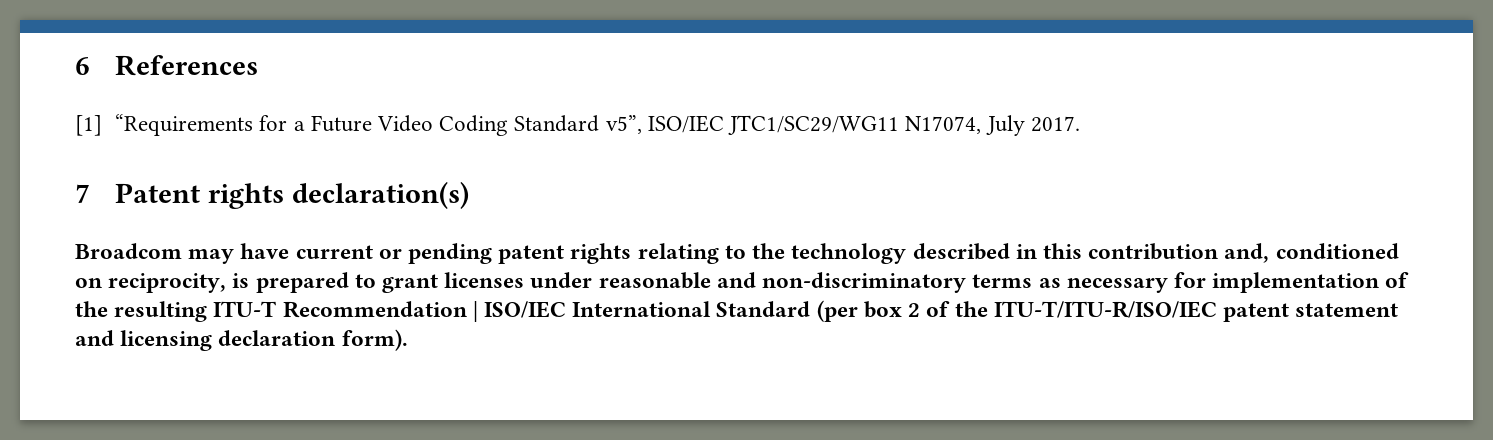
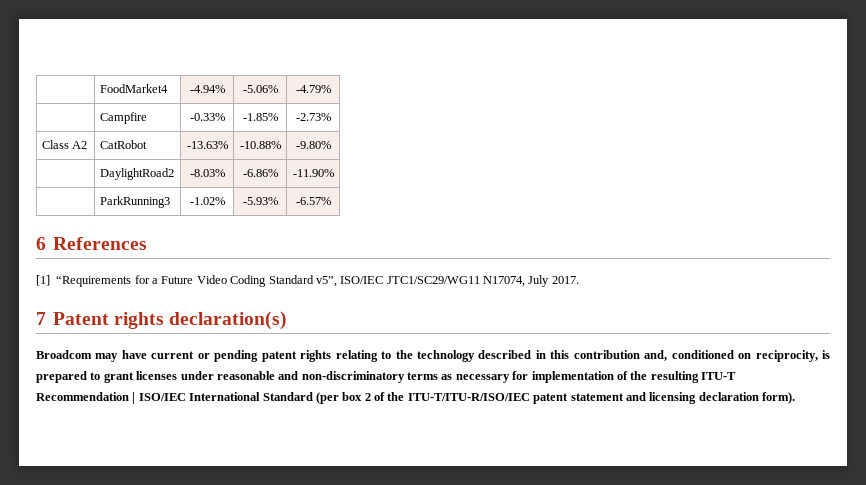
(75, 66) none -> [99,84,168,93] [189,85,225,93] [242,85,278,93] [295,85,331,93] [99,112,147,124] [189,113,225,121] [242,113,278,121] [295,113,331,121] [41,140,87,149] [99,140,147,149] [186,141,228,149] [239,141,281,149] [295,141,331,149] [99,168,174,180] [189,169,225,177] [242,169,278,177] [292,169,334,177] [99,196,170,208] [189,197,225,205] [242,197,278,205] [295,197,331,205] | FoodMarket4 | -4.94% | -5.06% | -4.79% // | Campfire | -0.33% | -1.85% | -2.73% // Class A2 | CatRobot | -13.63% | -10.88% | -9.80% // | DaylightRoad2 | -8.03% | -6.86% | -11.90% // | ParkRunning3 | -1.02% | -5.93% | -6.57% //

